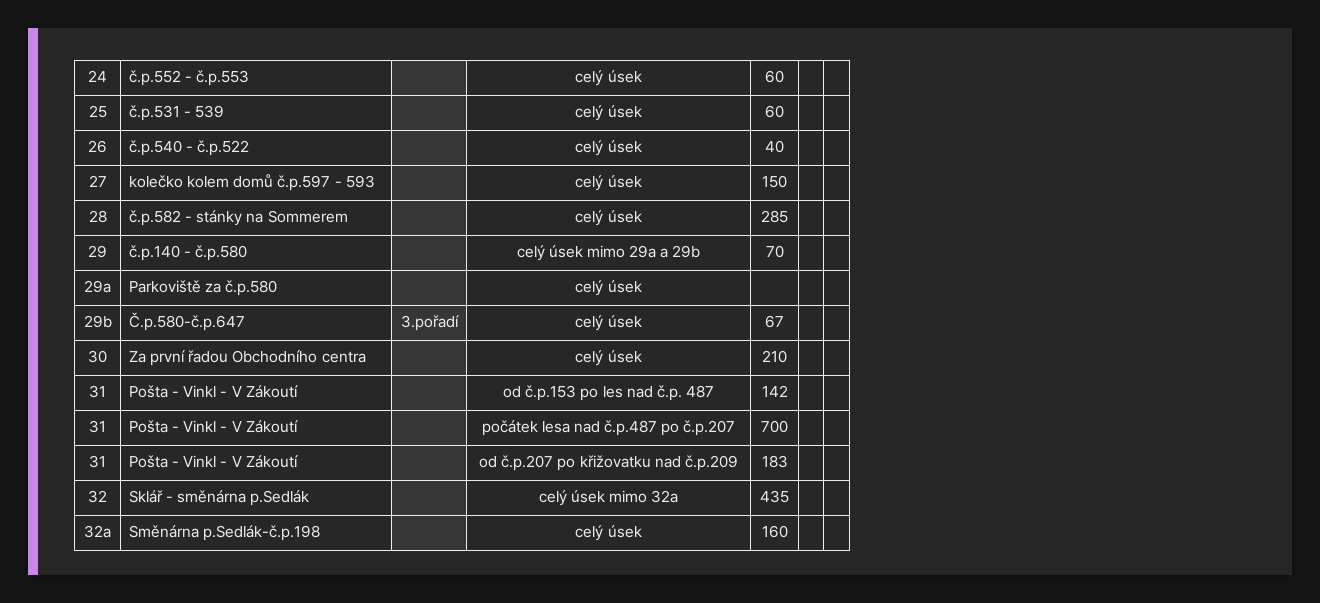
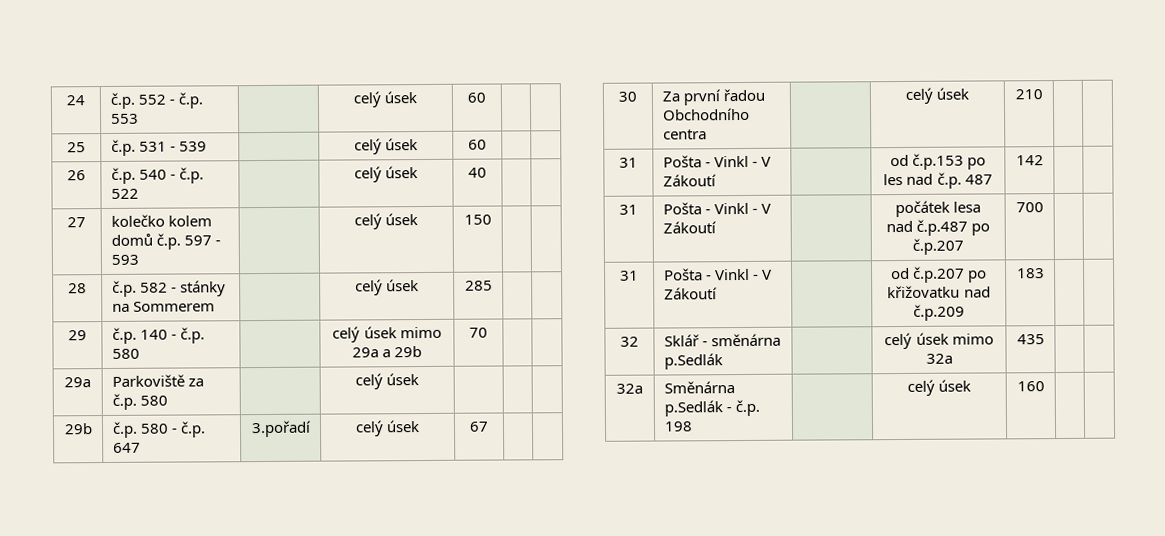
[128,70,250,86] č.p.552 - č.p.553 -> [109,92,203,109] [110,113,139,124] č.p. 552 - č.p. 553
[128,105,180,121] č.p.531 -> [110,139,167,156] č.p. 531
[128,140,250,156] č.p.540 - č.p.522 -> [110,167,204,184] [110,188,139,199] č.p. 540 - č.p. 522
[277,175,331,191] č.p.597 -> [155,233,212,250] č.p. 597
[128,210,181,226] č.p.582 -> [111,280,168,297] č.p. 582
[128,245,248,261] č.p.140 - č.p.580 -> [111,327,205,344] [111,348,140,359] č.p. 140 - č.p. 580
[225,280,278,296] č.p.580 -> [111,393,168,410] č.p. 580
[128,312,245,331] Č.p.580-č.p.647 -> [111,421,206,438] [112,442,141,453] č.p. 580 - č.p. 647
[202,525,320,541] p.Sedlák-č.p.198 -> [663,399,760,417] [663,421,693,432] p.Sedlák - č.p. 198

